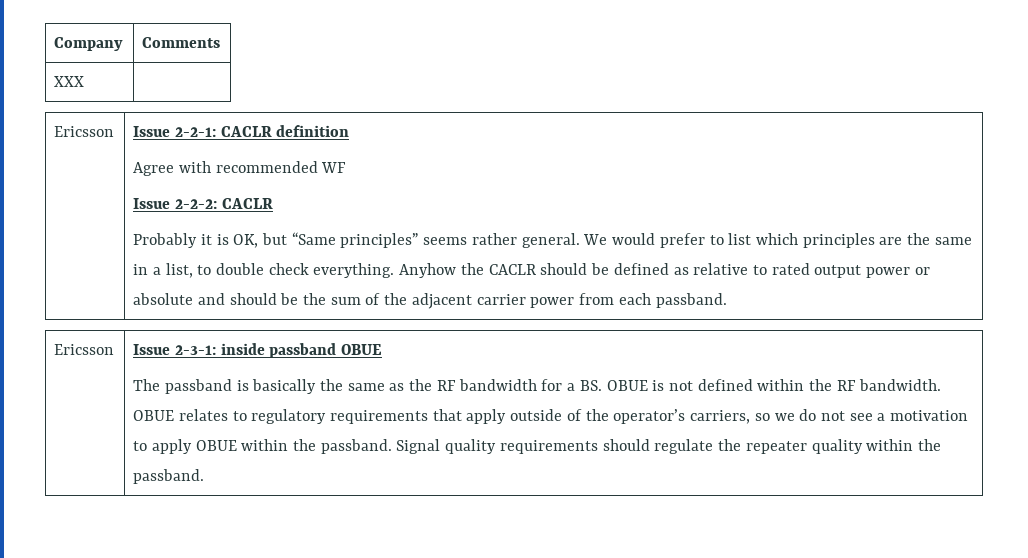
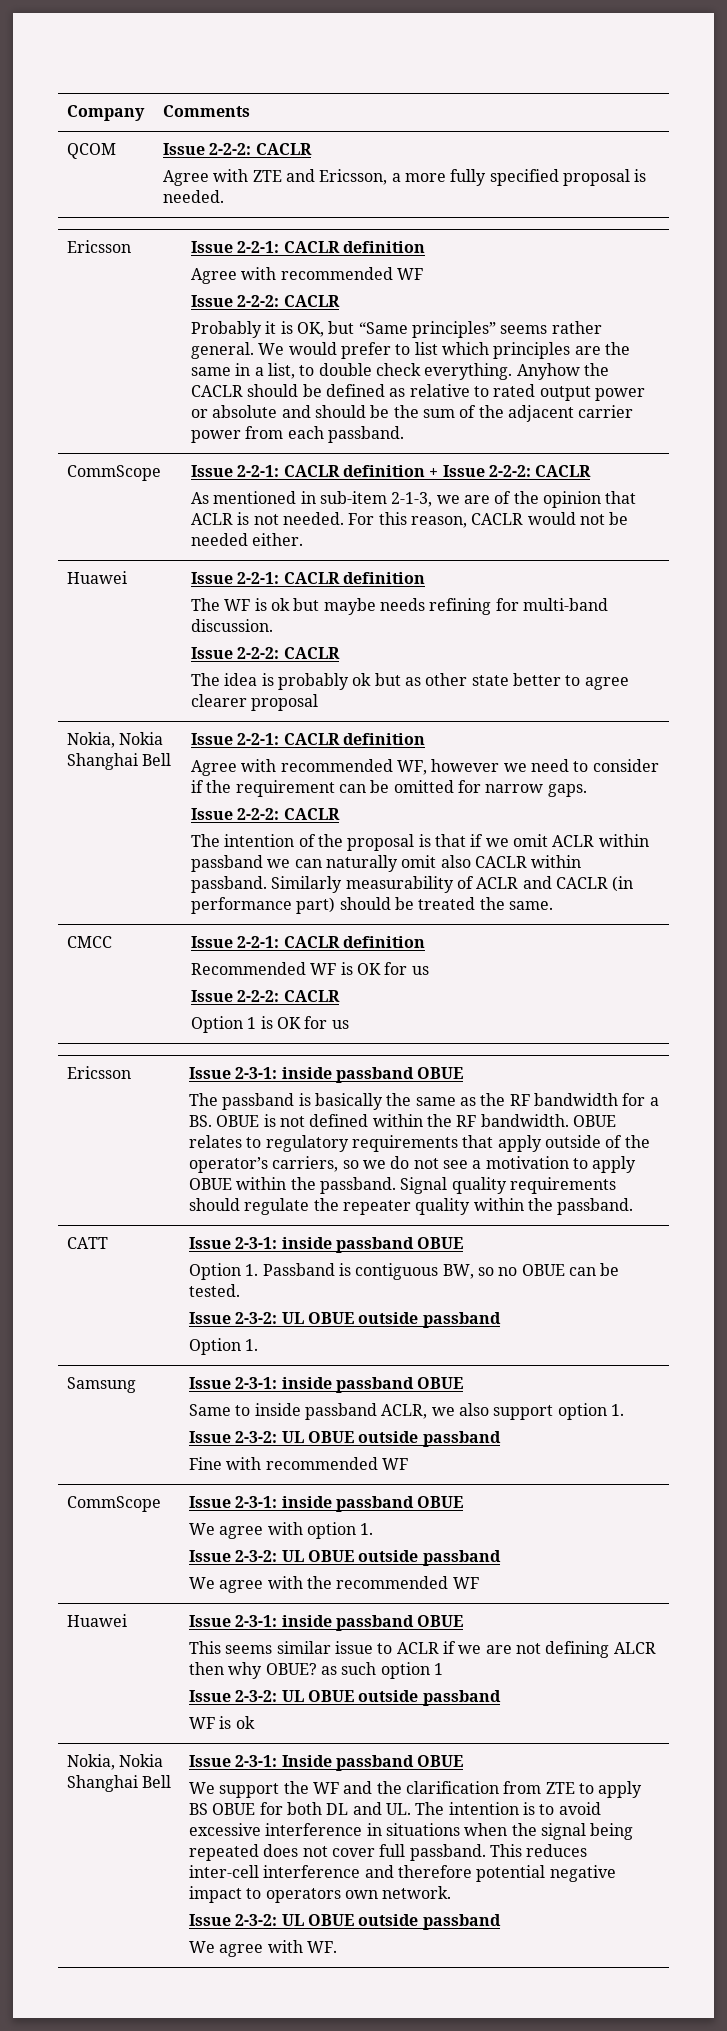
[54,76,85,87] XXX | -> [67,143,117,159] [163,143,312,155] [163,169,647,186] [163,190,225,203] QCOM | Issue 2-2-2: CACLR // Agree with ZTE and Ericsson, a more fully specified proposal is needed.
(727, 300) none -> [67,465,162,481] [191,465,592,477] [191,491,637,508] [191,512,629,528] [191,533,304,546] [67,571,128,584] [191,572,426,584] [191,598,609,615] [191,619,274,632] [191,647,340,659] [191,673,629,690] [191,694,319,711] [67,732,164,748] [67,753,172,770] [191,733,426,745] [191,759,659,776] [191,780,587,797] [191,808,340,820] [191,834,649,851] [191,855,582,872] [191,876,634,893] [191,897,554,914] [67,936,113,948] [191,936,426,948] [191,962,429,975] [191,990,340,1002] [191,1016,349,1033] // CommScope | Issue 2-2-1: CACLR definition + Issue 2-2-2: CACLR // As mentioned in sub-item 2-1-3, we are of the opinion that ACLR is not needed. For this reason, CACLR would not be needed either. // Huawei | Issue 2-2-1: CACLR definition // The WF is ok but maybe needs refining for multi-band discussion. // Issue 2-2-2: CACLR // The idea is probably ok but as other state better to agree clearer proposal // Nokia, Nokia Shanghai Bell | Issue 2-2-1: CACLR definition // Agree with recommended WF, however we need to consider if the requirement can be omitted for narrow gaps. // Issue 2-2-2: CACLR // The intention of the proposal is that if we omit ACLR within passband we can naturally omit also CACLR within passband. Similarly measurability of ACLR and CACLR (in performance part) should be treated the same. // CMCC | Issue 2-2-1: CACLR definition // Recommended WF is OK for us // Issue 2-2-2: CACLR // Option 1 is OK for us
(205, 476) none -> [67,1237,109,1249] [189,1237,464,1253] [189,1263,620,1280] [189,1284,241,1297] [189,1312,501,1328] [189,1338,259,1355] [67,1377,137,1393] [189,1377,464,1393] [189,1403,625,1420] [189,1431,501,1447] [189,1457,409,1470] [67,1496,162,1512] [189,1496,464,1512] [189,1522,374,1539] [189,1550,501,1566] [189,1576,479,1593] [67,1614,128,1627] [189,1615,464,1631] [189,1641,656,1658] [189,1662,444,1679] [189,1690,501,1706] [189,1716,255,1729] [67,1754,164,1770] [67,1775,172,1792] [189,1755,464,1771] [189,1781,643,1798] [189,1802,601,1815] [189,1823,634,1840] [189,1844,588,1861] [189,1865,616,1882] [189,1886,452,1903] [189,1914,501,1930] [189,1940,338,1957] // CATT | Issue 2-3-1: inside passband OBUE // Option 1. Passband is contiguous BW, so no OBUE can be tested. // Issue 2-3-2: UL OBUE outside passband // Option 1. // Samsung | Issue 2-3-1: inside passband OBUE // Same to inside passband ACLR, we also support option 1. // Issue 2-3-2: UL OBUE outside passband // Fine with recommended WF // CommScope | Issue 2-3-1: inside passband OBUE // We agree with option 1. // Issue 2-3-2: UL OBUE outside passband // We agree with the recommended WF // Huawei | Issue 2-3-1: inside passband OBUE // This seems similar issue to ACLR if we are not defining ALCR then why OBUE? as such option 1 // Issue 2-3-2: UL OBUE outside passband // WF is ok // Nokia, Nokia Shanghai Bell | Issue 2-3-1: Inside passband OBUE // We support the WF and the clarification from ZTE to apply BS OBUE for both DL and UL. The intention is to avoid excessive interference in situations when the signal being repeated does not cover full passband. This reduces inter-cell interference and therefore potential negative impact to operators own network. // Issue 2-3-2: UL OBUE outside passband // We agree with WF.

